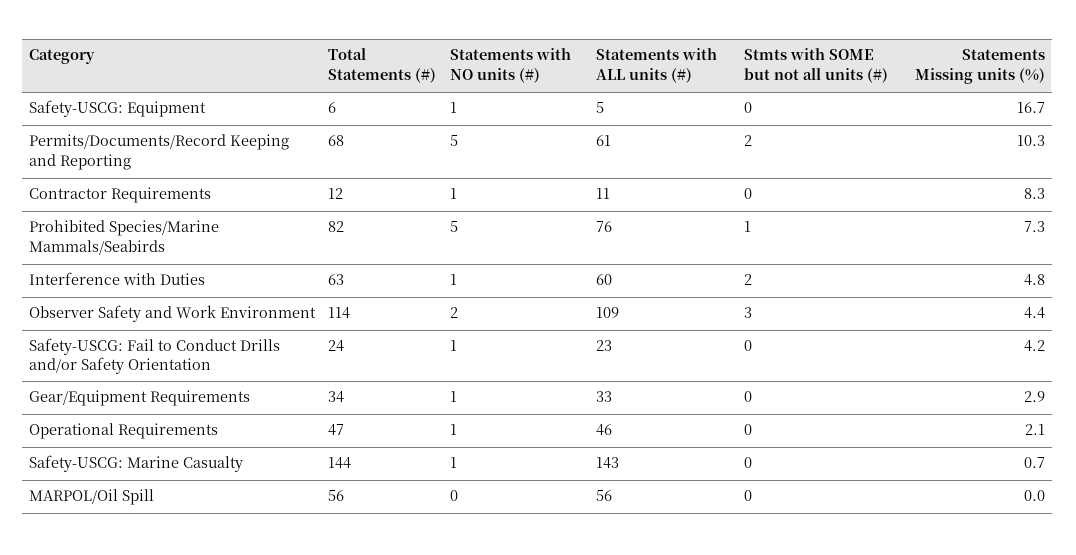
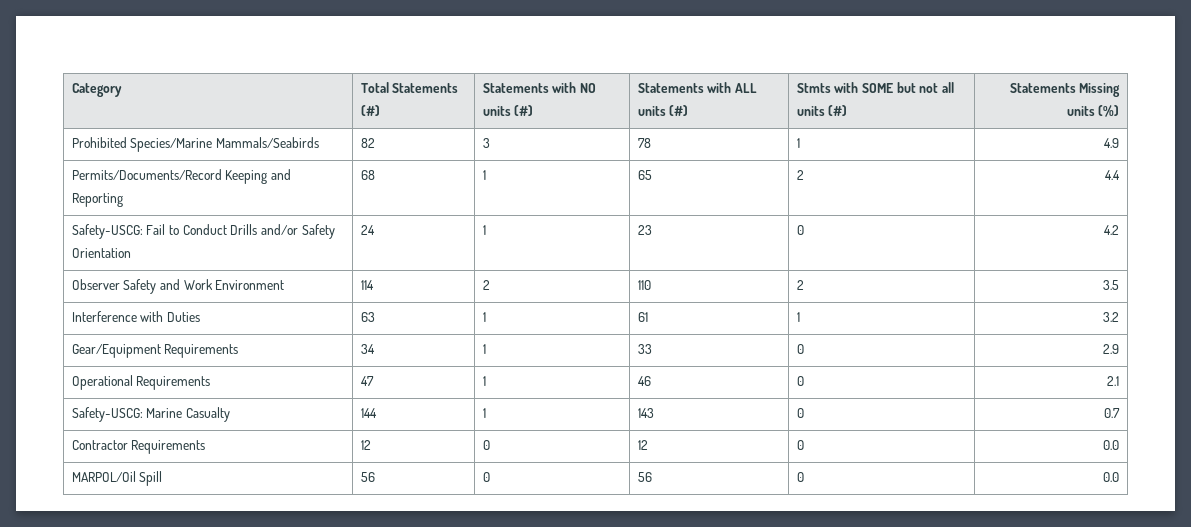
[28,100,206,117] [327,102,336,113] [449,102,457,113] [595,102,604,113] [743,102,752,113] [1017,102,1046,113] Safety-USCG: Equipment | 6 | 1 | 5 | 0 | 16.7 -> [71,137,320,152] [360,138,375,148] [482,138,490,148] [637,138,651,148] [796,138,800,148] [1104,138,1120,148] Prohibited Species/Marine Mammals/Seabirds | 82 | 3 | 78 | 1 | 4.9
[449,135,458,146] [595,135,611,146] [743,135,752,146] [1017,135,1046,146] [28,187,211,203] [327,188,343,199] [449,188,457,199] [595,188,610,199] [743,188,752,199] [1024,188,1046,199] [28,220,219,236] [28,240,165,255] [327,221,344,232] [449,221,458,232] [595,221,612,232] [743,221,751,232] [1024,221,1046,232] [28,272,205,285] [327,274,344,285] [449,274,457,285] [595,274,612,285] [743,274,752,285] [1024,274,1046,286] [28,305,316,322] [327,307,350,319] [449,307,458,318] [595,307,619,318] [743,307,752,318] 5 | 61 | 2 | 10.3 // Contractor Requirements | 12 | 1 | 11 | 0 | 8.3 // Prohibited Species/Marine Mammals/Seabirds | 82 | 5 | 76 | 1 | 7.3 // Interference with Duties | 63 | 1 | 60 | 2 | 4.8 // Observer Safety and Work Environment | 114 | 2 | 109 | 3 -> [482,170,486,180] [637,170,652,180] [796,170,804,180] 1 | 65 | 2
(1046, 346) none -> [71,279,285,294] [360,280,374,290] [482,280,490,290] [637,280,651,290] [796,280,804,290] [1103,280,1120,290] [71,311,201,322] [360,312,375,322] [482,312,486,322] [637,312,648,322] [796,312,800,322] [1103,312,1120,322] // Observer Safety and Work Environment | 114 | 2 | 110 | 2 | 3.5 // Interference with Duties | 63 | 1 | 61 | 1 | 3.2
(1046, 462) none -> [71,440,206,454] [360,440,371,450] [482,440,490,450] [637,440,648,450] [796,440,804,450] [1103,440,1120,450] // Contractor Requirements | 12 | 0 | 12 | 0 | 0.0

